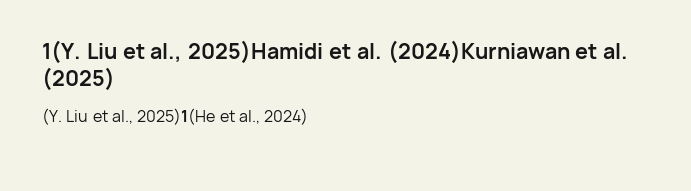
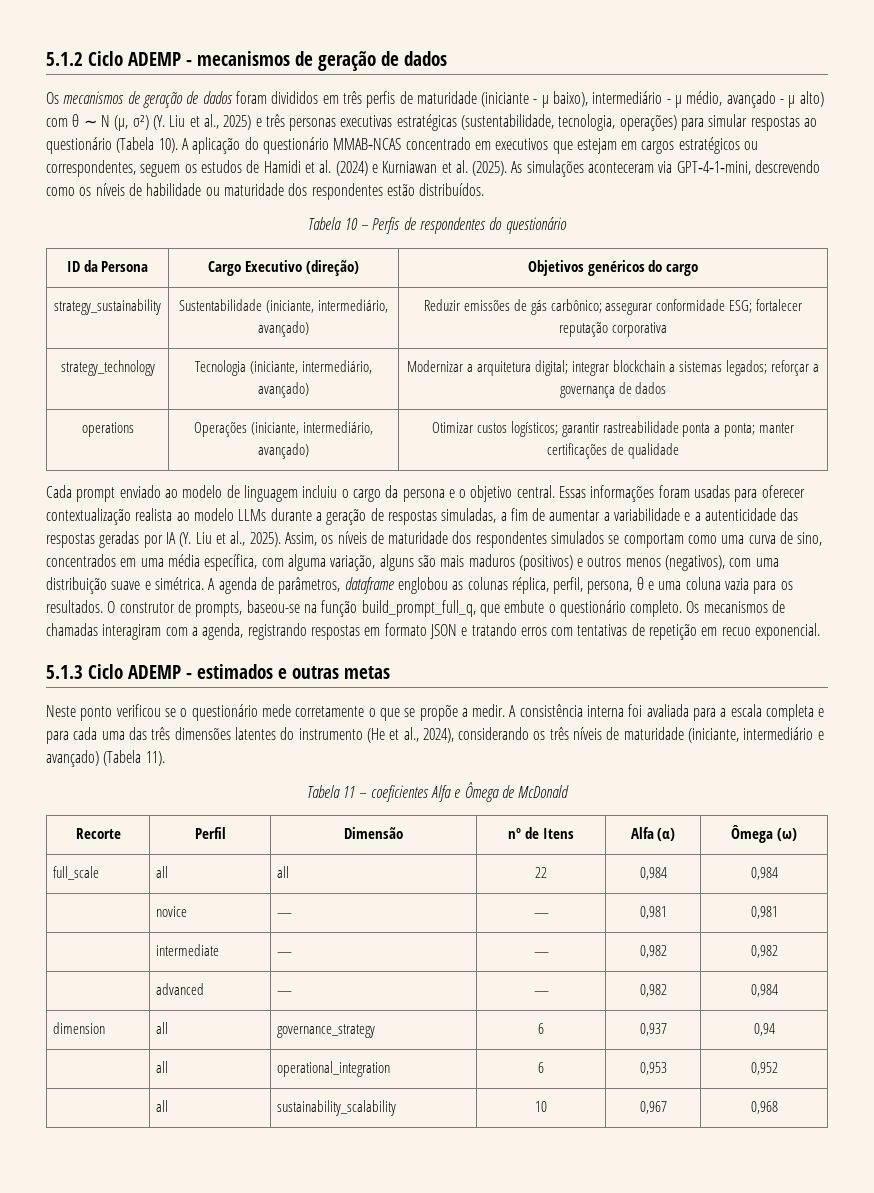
[42,40,629,64] [42,67,115,91] [42,108,309,125] 1(Y. Liu et al., 2025)Hamidi et al. (2024)Kurniawan et al. (2025) // (Y. Liu et al., 2025)1(He et al., 2024) -> [46,51,447,71] [46,91,824,108] [46,114,818,131] [46,137,759,154] [46,160,821,177] [46,183,485,200] [308,217,567,234] [66,260,149,272] [208,260,359,276] [527,260,699,276] [54,299,161,315] [179,299,388,313] [258,321,309,337] [423,299,803,315] [559,321,667,337] [60,360,155,376] [195,360,372,376] [258,382,309,398] [407,360,819,376] [559,382,667,398] [81,422,134,437] [194,421,373,437] [258,443,309,459] [431,421,795,437] [547,443,679,459] [46,485,805,502] [46,508,799,525] [46,531,823,548] [46,554,779,571] [46,577,793,594] [46,600,786,617] [46,623,821,640] [46,664,390,679] [46,704,825,721] [46,727,824,744] [46,750,165,767] [306,782,570,802] [75,828,121,839] [194,827,226,839] [344,827,403,839] [508,827,574,839] [630,827,676,841] [731,825,797,843] [53,866,100,880] [156,866,169,878] [277,866,290,878] [535,867,547,878] [639,867,667,880] [750,867,778,880] [156,906,188,917] [277,913,293,917] [533,913,549,917] [639,906,667,919] [750,906,778,919] [156,944,220,956] [277,952,293,956] [533,952,549,956] [639,945,667,958] [750,945,778,958] [156,983,205,995] [277,991,293,995] [533,991,549,995] [639,984,667,997] [750,984,778,997] [53,1022,106,1034] [156,1022,169,1034] [277,1024,376,1038] [538,1023,544,1034] [639,1023,667,1036] [753,1023,775,1036] [156,1061,169,1073] [277,1061,391,1077] [538,1062,544,1073] [639,1062,667,1075] [750,1062,778,1075] [156,1100,169,1112] [277,1100,397,1116] [535,1101,547,1112] [639,1101,667,1114] [750,1101,778,1114] 5.1.2 Ciclo ADEMP - mecanismos de geração de dados // Os mecanismos de geração de dados foram divididos em três perfis de maturidade (iniciante - μ baixo), intermediário - μ médio, avançado - μ alto) com θ ∼ N (μ, σ²) (Y. Liu et al., 2025) e três personas executivas estratégicas (sustentabilidade, tecnologia, operações) para simular respostas ao questionário (Tabela 10). A aplicação do questionário MMAB‑NCAS concentrado em executivos que estejam em cargos estratégicos ou correspondentes, seguem os estudos de Hamidi et al. (2024) e Kurniawan et al. (2025). As simulações aconteceram via GPT‑4‑1‑mini, descrevendo como os níveis de habilidade ou maturidade dos respondentes estão distribuídos. // Tabela 10 – Perfis de respondentes do questionário // ID da Persona | Cargo Executivo (direção) | Objetivos genéricos do cargo // strategy_sustainability | Sustentabilidade (iniciante, intermediário, avançado) | Reduzir emissões de gás carbônico; assegurar conformidade ESG; fortalecer reputação corporativa // strategy_technology | Tecnologia (iniciante, intermediário, avançado) | Modernizar a arquitetura digital; integrar blockchain a sistemas legados; reforçar a governança de dados // operations | Operações (iniciante, intermediário, avançado) | Otimizar custos logísticos; garantir rastreabilidade ponta a ponta; manter certificações de qualidade // Cada prompt enviado ao modelo de linguagem incluiu o cargo da persona e o objetivo central. Essas informações foram usadas para oferecer contextualização realista ao modelo LLMs durante a geração de respostas simuladas, a fim de aumentar a variabilidade e a autenticidade das respostas geradas por IA (Y. Liu et al., 2025). Assim, os níveis de maturidade dos respondentes simulados se comportam como uma curva de sino, concentrados em uma média específica, com alguma variação, alguns são mais maduros (positivos) e outros menos (negativos), com uma distribuição suave e simétrica. A agenda de parâmetros, dataframe englobou as colunas réplica, perfil, persona, θ e uma coluna vazia para os resultados. O construtor de prompts, baseou-se na função build_prompt_full_q, que embute o questionário completo. Os mecanismos de chamadas interagiram com a agenda, registrando respostas em formato JSON e tratando erros com tentativas de repetição em recuo exponencial. // 5.1.3 Ciclo ADEMP - estimados e outras metas // Neste ponto verificou se o questionário mede corretamente o que se propõe a medir. A consistência interna foi avaliada para a escala completa e para cada uma das três dimensões latentes do instrumento (He et al., 2024), considerando os três níveis de maturidade (iniciante, intermediário e avançado) (Tabela 11). // Tabela 11 – coeficientes Alfa e Ômega de McDonald // Recorte | Perfil | Dimensão | nº de Itens | Alfa (α) | Ômega (ω) // full_scale | all | all | 22 | 0,984 | 0,984 // | novice | — | — | 0,981 | 0,981 // | intermediate | — | — | 0,982 | 0,982 // | advanced | — | — | 0,982 | 0,984 // dimension | all | governance_strategy | 6 | 0,937 | 0,94 // | all | operational_integration | 6 | 0,953 | 0,952 // | all | sustainability_scalability | 10 | 0,967 | 0,968

